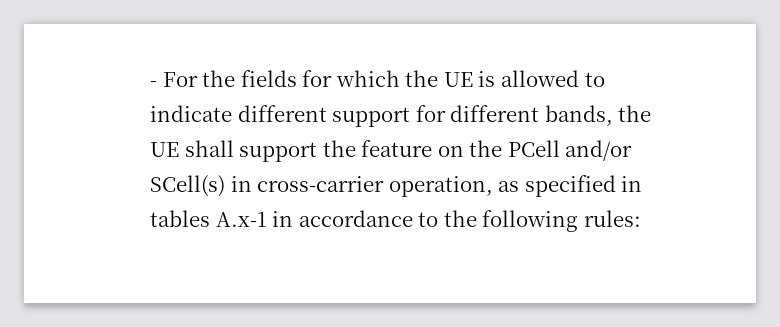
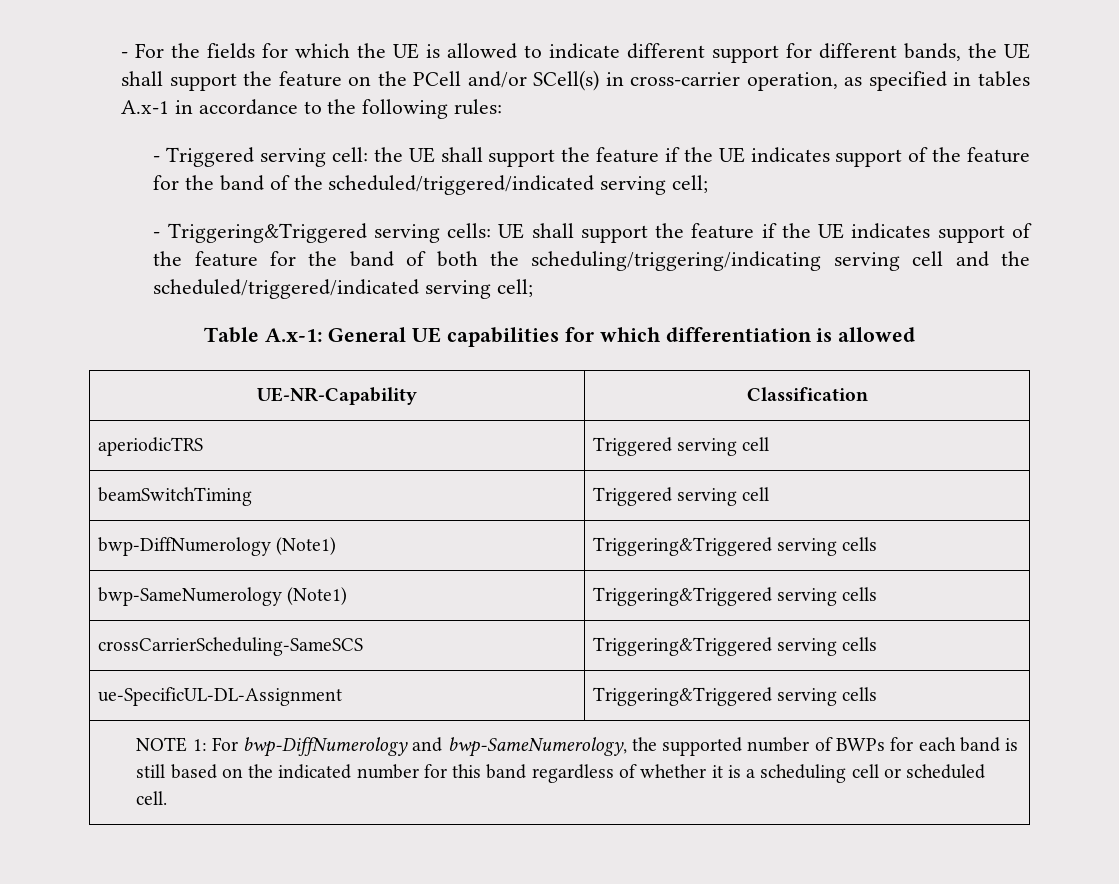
(641, 218) none -> [153,147,1030,167] [153,175,708,195] [153,223,1032,243] [153,251,1030,271] [153,279,533,299] [203,327,916,347] [257,387,417,405] [746,387,868,401] [97,437,203,456] [592,437,770,456] [97,487,252,506] [592,487,770,506] [97,537,337,556] [592,537,878,556] [97,587,348,606] [592,587,878,606] [97,637,363,656] [592,637,878,656] [97,687,342,706] [592,687,878,706] [136,737,1019,757] [136,764,986,783] [136,791,168,805] // - Triggered serving cell: the UE shall support the feature if the UE indicates support of the feature for the band of the scheduled/triggered/indicated serving cell; // - Triggering&Triggered serving cells: UE shall support the feature if the UE indicates support of the feature for the band of both the scheduling/triggering/indicating serving cell and the scheduled/triggered/indicated serving cell; // Table A.x-1: General UE capabilities for which differentiation is allowed // UE-NR-Capability | Classification // aperiodicTRS | Triggered serving cell // beamSwitchTiming | Triggered serving cell // bwp-DiffNumerology (Note1) | Triggering&Triggered serving cells // bwp-SameNumerology (Note1) | Triggering&Triggered serving cells // crossCarrierScheduling-SameSCS | Triggering&Triggered serving cells // ue-SpecificUL-DL-Assignment | Triggering&Triggered serving cells // NOTE 1: For bwp-DiffNumerology and bwp-SameNumerology, the supported number of BWPs for each band is still based on the indicated number for this band regardless of whether it is a scheduling cell or scheduled cell.

